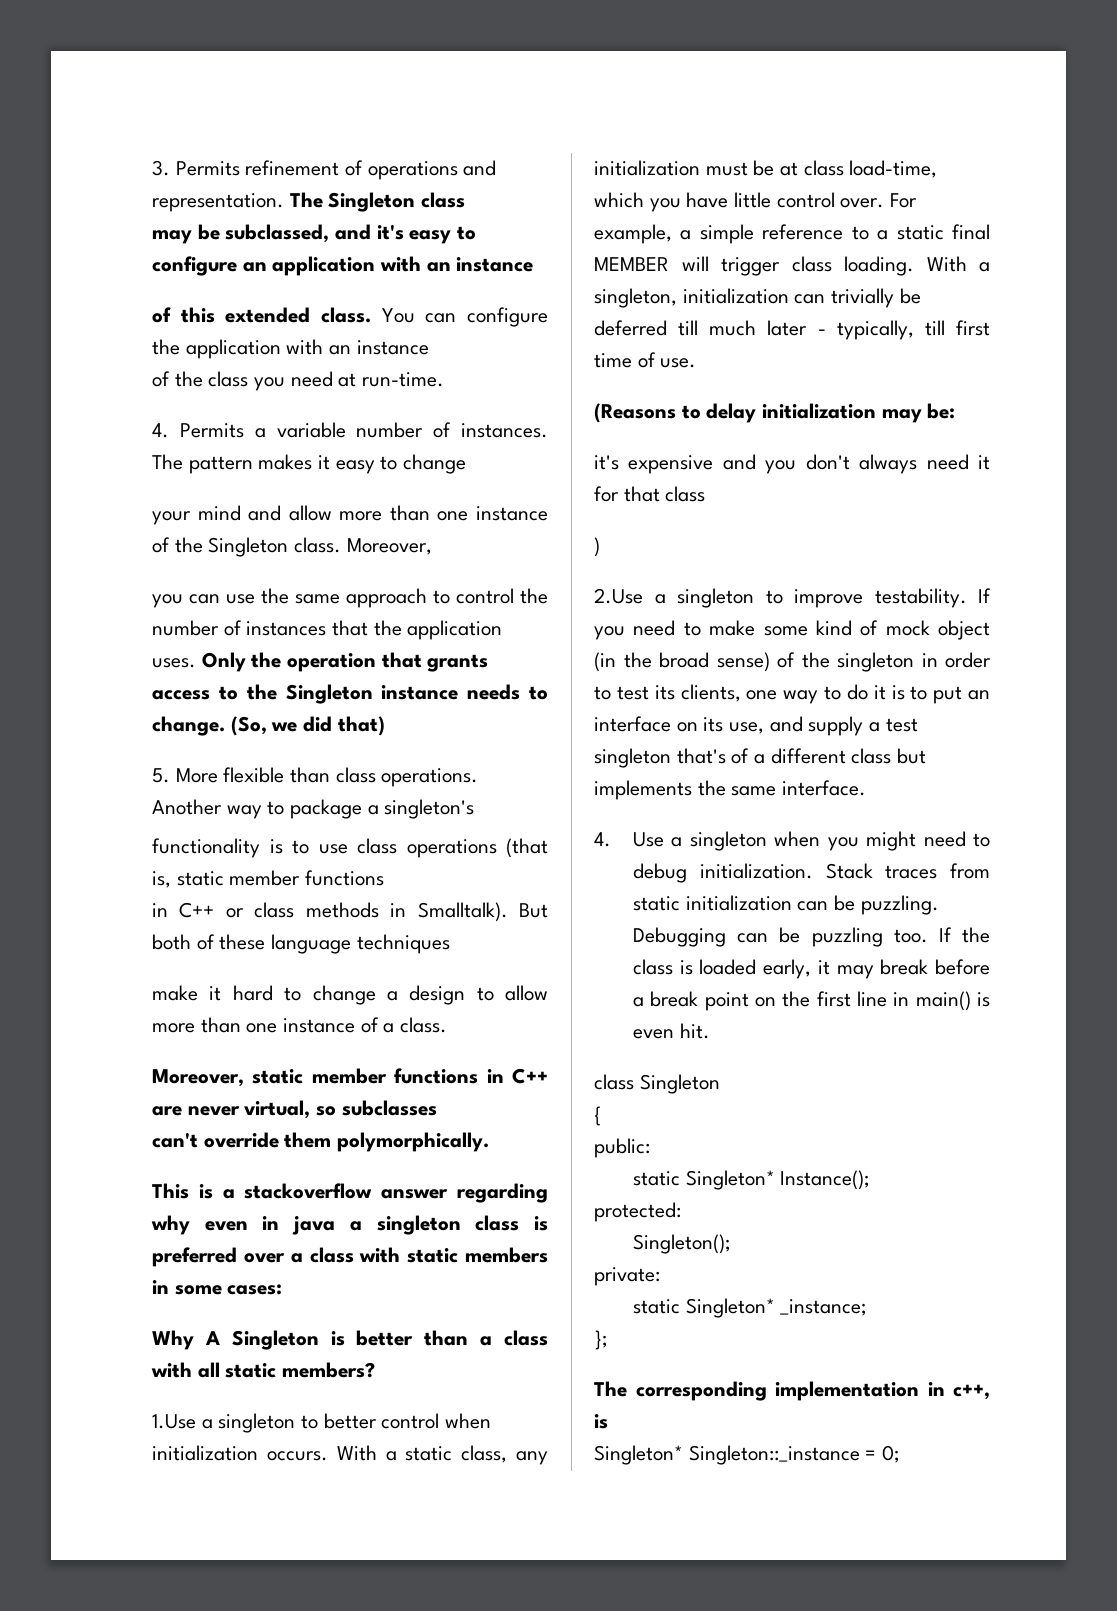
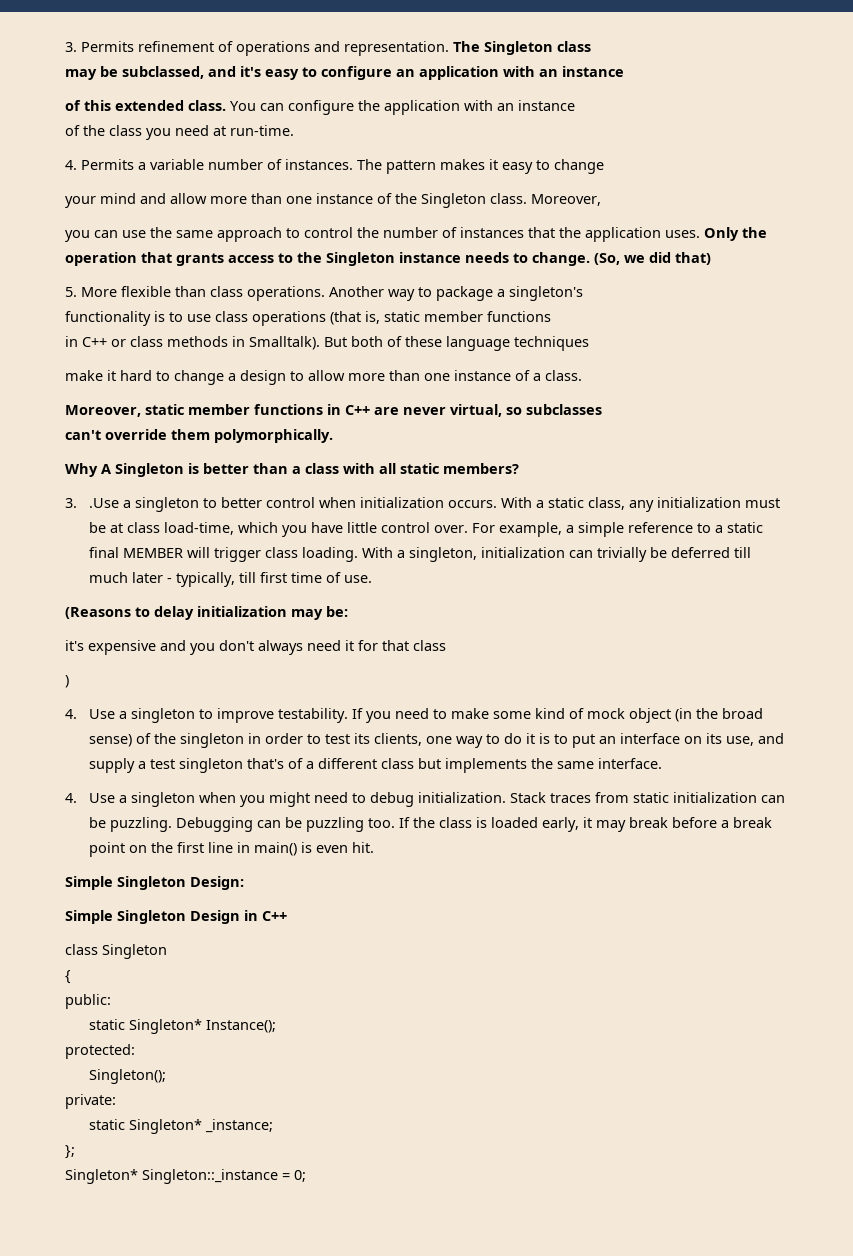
[152,1183,548,1203] [151,1215,548,1235] [152,1247,548,1267] [152,1280,283,1295] // This is a stackoverflow answer regarding why even in java a singleton class is preferred over a class with static members in some cases: -> (333, 436) none
[152,1414,196,1429] 1.Use -> [65,498,119,508] 3. .Use
[594,588,643,604] 2.Use -> [65,709,115,719] 4. Use
(710, 1031) none -> [65,876,244,890] [65,910,287,924] // Simple Singleton Design: // Simple Singleton Design in C++
[594,1381,990,1401] [594,1414,608,1429] // The corresponding implementation in c++, is -> (75, 1152) none

